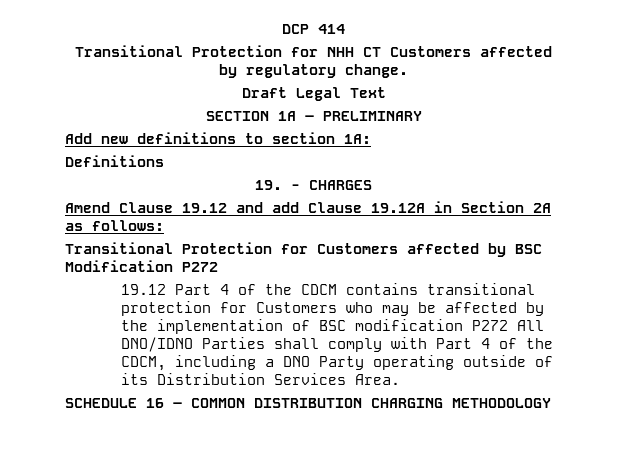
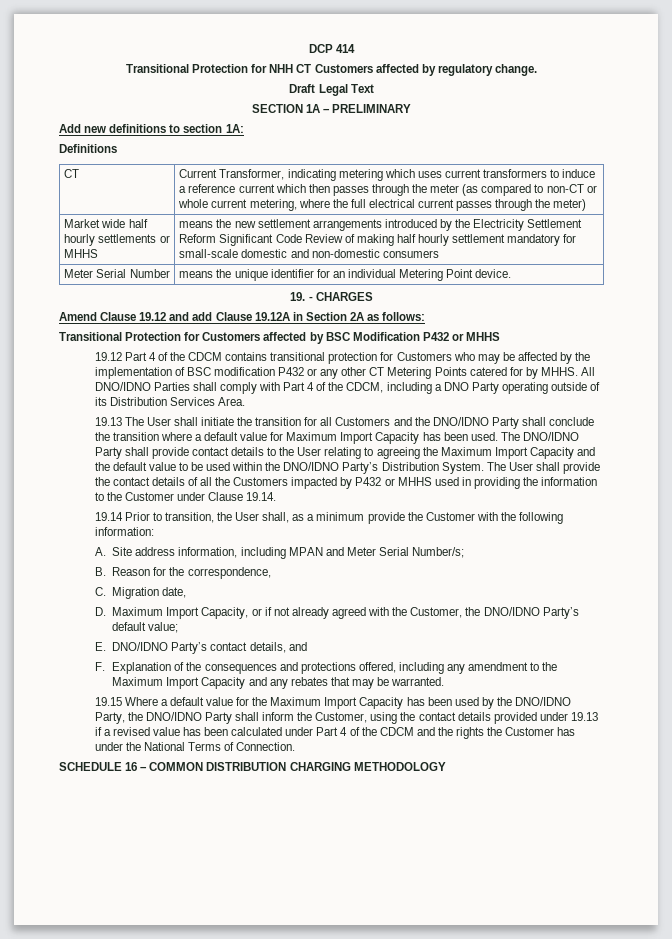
(164, 161) none -> [64,169,80,178] [179,169,596,181] [179,184,597,196] [178,199,587,211] [64,219,148,228] [64,234,170,246] [64,249,99,258] [179,219,583,231] [179,234,577,246] [179,249,439,258] [64,269,170,278] [179,269,512,281] // CT | Current Transformer, indicating metering which uses current transformers to induce a reference current which then passes through the meter (as compared to non-CT or whole current metering, where the full electrical current passes through the meter) // Market wide half hourly settlements or MHHS | means the new settlement arrangements introduced by the Electricity Settlement Reform Significant Code Review of making half hourly settlement mandatory for small-scale domestic and non-domestic consumers // Meter Serial Number | means the unique identifier for an individual Metering Point device.
[182,262,218,272] P272 -> [422,332,501,341] P432 or MHHS
[471,320,508,331] P272 -> [277,367,578,379] P432 or any other CT Metering Points catered for by MHHS.
(400, 379) none -> [94,417,595,429] [94,432,579,444] [94,447,596,459] [94,462,601,474] [94,477,598,489] [94,492,277,501] [94,512,564,524] [94,527,154,536] [94,547,465,559] [94,567,271,579] [94,587,187,599] [94,607,579,619] [112,622,179,633] [94,642,307,654] [94,662,558,674] [112,677,445,689] [94,697,572,709] [94,712,598,724] [94,727,576,739] [94,742,296,751] // 19.13 The User shall initiate the transition for all Customers and the DNO/IDNO Party shall conclude the transition where a default value for Maximum Import Capacity has been used. The DNO/IDNO Party shall provide contact details to the User relating to agreeing the Maximum Import Capacity and the default value to be used within the DNO/IDNO Party’s Distribution System. The User shall provide the contact details of all the Customers impacted by P432 or MHHS used in providing the information to the Customer under Clause 19.14. // 19.14 Prior to transition, the User shall, as a minimum provide the Customer with the following information: // A. Site address information, including MPAN and Meter Serial Number/s; // B. Reason for the correspondence, // C. Migration date, // D. Maximum Import Capacity, or if not already agreed with the Customer, the DNO/IDNO Party’s default value; // E. DNO/IDNO Party’s contact details, and // F. Explanation of the consequences and protections offered, including any amendment to the Maximum Import Capacity and any rebates that may be warranted. // 19.15 Where a default value for the Maximum Import Capacity has been used by the DNO/IDNO Party, the DNO/IDNO Party shall inform the Customer, using the contact details provided under 19.13 if a revised value has been calculated under Part 4 of the CDCM and the rights the Customer has under the National Terms of Connection.

